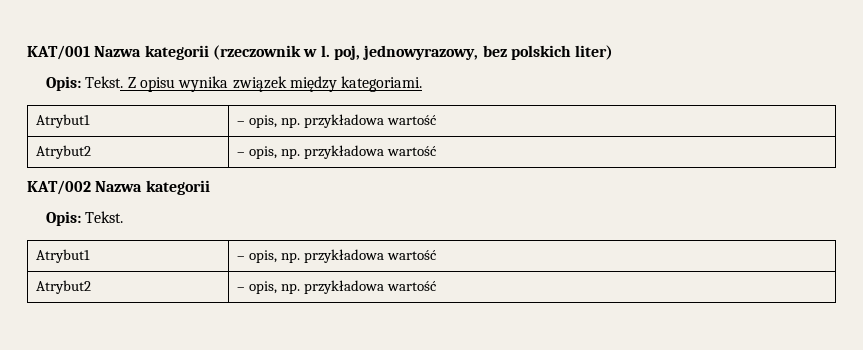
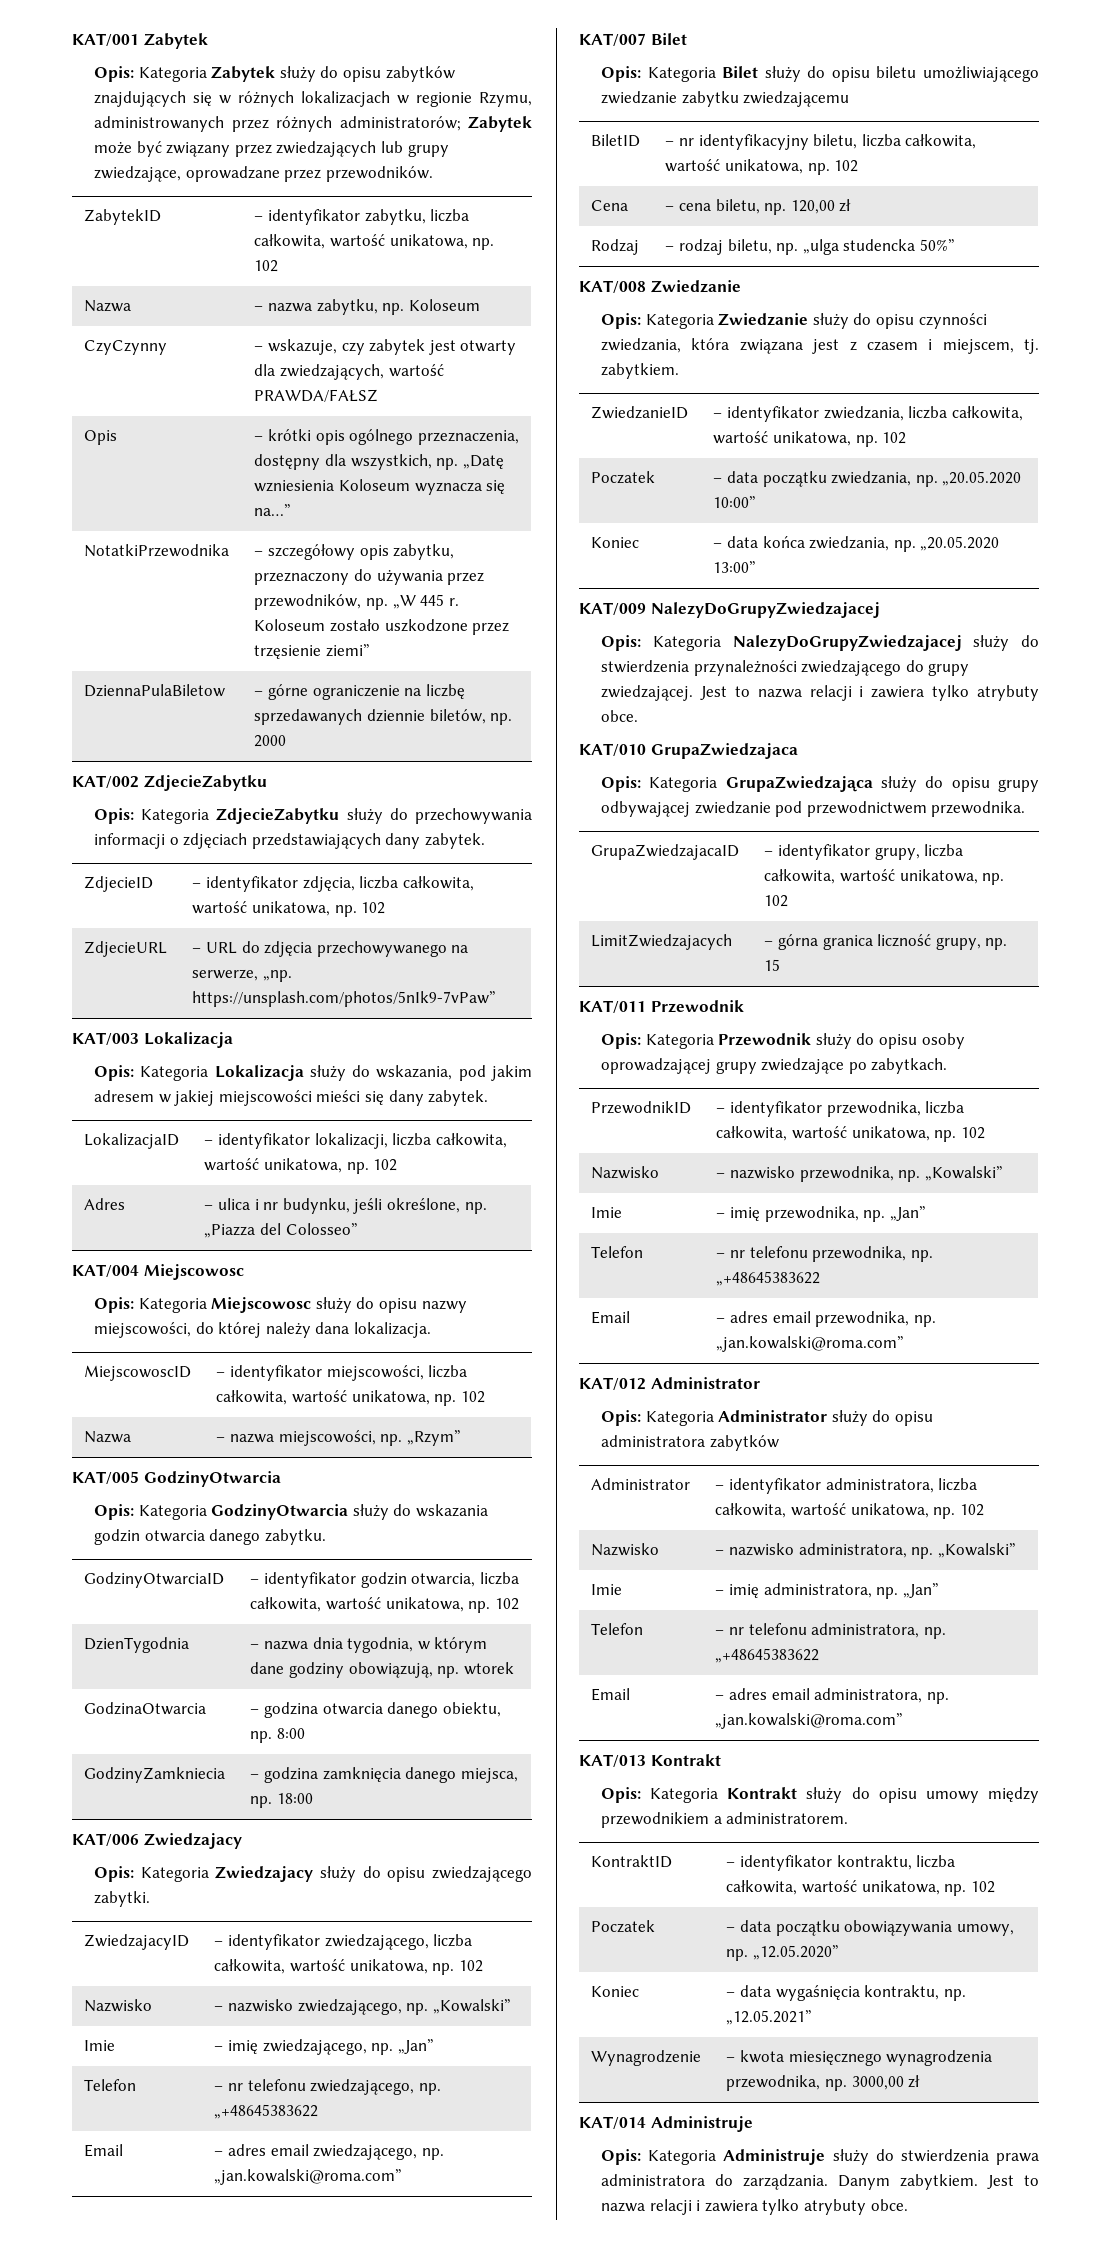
[94,45,614,60] [46,76,423,92] [36,114,91,128] [237,114,436,128] [36,145,92,159] [237,145,436,159] Nazwa kategorii (rzeczownik w l. poj, jednowyrazowy, bez polskich liter) // Opis: Tekst. Z opisu wynika związek między kategoriami. // Atrybut1 | – opis, np. przykładowa wartość // Atrybut2 | – opis, np. przykładowa wartość -> [143,33,208,49] [94,66,455,82] [94,91,532,107] [94,116,532,132] [94,141,449,157] [94,166,433,182] [84,209,162,225] [254,209,470,225] [254,234,495,250] [254,260,279,272] [84,300,132,312] [254,299,480,315] [84,340,168,355] [254,339,517,355] [254,364,444,380] [254,389,379,402] [84,430,118,445] [254,429,519,445] [254,454,504,470] [254,479,506,495] [254,504,292,516] [84,544,230,557] [254,544,455,560] [254,569,485,585] [254,594,459,610] [254,619,510,635] [254,644,370,659] [84,684,226,697] [254,684,465,700] [254,709,513,725] [254,735,287,747] Zabytek // Opis: Kategoria Zabytek służy do opisu zabytków znajdujących się w różnych lokalizacjach w regionie Rzymu, administrowanych przez różnych administratorów; Zabytek może być związany przez zwiedzających lub grupy zwiedzające, oprowadzane przez przewodników. // ZabytekID | – identyfikator zabytku, liczba całkowita, wartość unikatowa, np. 102 // Nazwa | – nazwa zabytku, np. Koloseum // CzyCzynny | – wskazuje, czy zabytek jest otwarty dla zwiedzających, wartość PRAWDA/FAŁSZ // Opis | – krótki opis ogólnego przeznaczenia, dostępny dla wszystkich, np. „Datę wzniesienia Koloseum wyznacza się na…” // NotatkiPrzewodnika | – szczegółowy opis zabytku, przeznaczony do używania przez przewodników, np. „W 445 r. Koloseum zostało uszkodzone przez trzęsienie ziemi” // DziennaPulaBiletow | – górne ograniczenie na liczbę sprzedawanych dziennie biletów, np. 2000
[95,180,210,195] [46,211,124,226] [36,249,91,263] [237,249,436,263] [36,280,92,294] [237,280,436,294] Nazwa kategorii // Opis: Tekst. // Atrybut1 | – opis, np. przykładowa wartość // Atrybut2 | – opis, np. przykładowa wartość -> [143,775,267,791] [94,808,532,824] [94,833,486,849] [84,876,154,892] [192,876,474,892] [192,901,386,917] [84,941,168,957] [192,941,469,957] [192,969,292,982] [192,991,497,1007] [72,1032,233,1048] [94,1065,532,1081] [94,1090,489,1106] [84,1133,180,1149] [204,1133,507,1149] [204,1158,398,1174] [84,1198,126,1210] [204,1198,487,1214] [204,1223,358,1238] [72,1264,244,1280] [94,1297,467,1313] [94,1322,432,1338] [84,1365,192,1381] [216,1365,468,1381] [216,1390,485,1406] [84,1431,132,1443] [216,1430,461,1446] [72,1471,281,1487] [94,1504,489,1520] [94,1529,326,1545] [84,1572,225,1588] [250,1572,519,1588] [250,1597,519,1613] [84,1637,190,1653] [250,1637,488,1653] [250,1662,514,1678] [84,1702,207,1715] [250,1702,501,1718] [250,1728,305,1743] [84,1767,226,1783] [250,1767,518,1783] [250,1793,313,1808] [72,1833,242,1849] [94,1866,532,1882] [94,1891,151,1907] [84,1934,190,1950] [214,1934,473,1950] [214,1959,483,1975] [84,1999,153,2012] [214,1999,511,2015] [84,2040,116,2051] [214,2039,434,2055] [84,2079,137,2091] [214,2079,441,2095] [214,2104,319,2119] [84,2144,124,2157] [214,2144,444,2160] [214,2169,403,2185] [579,33,687,46] [601,66,1039,82] [601,91,850,107] [591,134,641,147] [665,134,977,150] [665,159,859,175] [591,200,629,211] [665,199,852,215] [591,239,640,255] [665,239,955,255] [579,280,741,293] [601,313,987,329] [601,338,1039,354] [601,363,680,379] [591,406,689,419] [713,406,1023,422] [713,431,907,447] [591,471,656,484] [713,471,1022,487] [713,496,757,508] [591,537,640,548] [713,536,1000,552] [713,561,757,573] [579,602,880,618] [601,635,1039,651] [601,660,970,676] [601,685,1039,701] [601,710,639,722] [579,743,798,759] [601,776,1039,792] [601,801,1026,817] [591,844,740,860] [764,844,964,860] [764,869,1005,885] [764,895,789,907] [591,934,733,950] [764,934,1008,950] [764,959,781,971] [579,1000,744,1013] [601,1033,965,1049] [601,1058,948,1074] [591,1101,692,1114] [716,1101,965,1117] [716,1126,985,1142] [591,1166,660,1179] [716,1166,1003,1182] [591,1207,623,1218] [716,1206,926,1222] [591,1246,644,1258] [716,1246,933,1262] [716,1271,821,1286] [591,1311,631,1324] [716,1311,936,1327] [716,1336,905,1352] [579,1377,760,1390] [601,1410,934,1426] [601,1435,779,1451] [591,1478,691,1490] [715,1478,978,1494] [715,1503,984,1519] [591,1543,660,1556] [715,1543,1016,1559] [591,1584,623,1595] [715,1583,939,1599] [591,1623,644,1635] [715,1623,946,1639] [715,1648,820,1663] [591,1688,631,1701] [715,1688,949,1704] [715,1713,904,1729] [579,1754,721,1767] [601,1787,1039,1803] [601,1812,849,1828] [591,1855,673,1868] [726,1855,956,1871] [726,1880,995,1896] [591,1920,656,1933] [726,1920,1014,1936] [726,1945,839,1961] [591,1986,640,1997] [726,1985,966,2001] [726,2010,813,2025] [591,2050,702,2066] [726,2050,993,2066] [726,2075,921,2091] [579,2116,753,2132] [601,2149,1039,2165] [601,2174,1039,2190] [601,2199,908,2215] ZdjecieZabytku // Opis: Kategoria ZdjecieZabytku służy do przechowywania informacji o zdjęciach przedstawiających dany zabytek. // ZdjecieID | – identyfikator zdjęcia, liczba całkowita, wartość unikatowa, np. 102 // ZdjecieURL | – URL do zdjęcia przechowywanego na serwerze, „np. https://unsplash.com/photos/5nIk9-7vPaw” // KAT/003 Lokalizacja // Opis: Kategoria Lokalizacja służy do wskazania, pod jakim adresem w jakiej miejscowości mieści się dany zabytek. // LokalizacjaID | – identyfikator lokalizacji, liczba całkowita, wartość unikatowa, np. 102 // Adres | – ulica i nr budynku, jeśli określone, np. „Piazza del Colosseo” // KAT/004 Miejscowosc // Opis: Kategoria Miejscowosc służy do opisu nazwy miejscowości, do której należy dana lokalizacja. // MiejscowoscID | – identyfikator miejscowości, liczba całkowita, wartość unikatowa, np. 102 // Nazwa | – nazwa miejscowości, np. „Rzym” // KAT/005 GodzinyOtwarcia // Opis: Kategoria GodzinyOtwarcia służy do wskazania godzin otwarcia danego zabytku. // GodzinyOtwarciaID | – identyfikator godzin otwarcia, liczba całkowita, wartość unikatowa, np. 102 // DzienTygodnia | – nazwa dnia tygodnia, w którym dane godziny obowiązują, np. wtorek // GodzinaOtwarcia | – godzina otwarcia danego obiektu, np. 8:00 // GodzinyZamkniecia | – godzina zamknięcia danego miejsca, np. 18:00 // KAT/006 Zwiedzajacy // Opis: Kategoria Zwiedzajacy służy do opisu zwiedzającego zabytki. // ZwiedzajacyID | – identyfikator zwiedzającego, liczba całkowita, wartość unikatowa, np. 102 // Nazwisko | – nazwisko zwiedzającego, np. „Kowalski” // Imie | – imię zwiedzającego, np. „Jan” // Telefon | – nr telefonu zwiedzającego, np. „+48645383622 // Email | – adres email zwiedzającego, np. „jan.kowalski@roma.com” // KAT/007 Bilet // Opis: Kategoria Bilet służy do opisu biletu umożliwiającego zwiedzanie zabytku zwiedzającemu // BiletID | – nr identyfikacyjny biletu, liczba całkowita, wartość unikatowa, np. 102 // Cena | – cena biletu, np. 120,00 zł // Rodzaj | – rodzaj biletu, np. „ulga studencka 50%” // KAT/008 Zwiedzanie // Opis: Kategoria Zwiedzanie służy do opisu czynności zwiedzania, która związana jest z czasem i miejscem, tj. zabytkiem. // ZwiedzanieID | – identyfikator zwiedzania, liczba całkowita, wartość unikatowa, np. 102 // Poczatek | – data początku zwiedzania, np. „20.05.2020 10:00” // Koniec | – data końca zwiedzania, np. „20.05.2020 13:00” // KAT/009 NalezyDoGrupyZwiedzajacej // Opis: Kategoria NalezyDoGrupyZwiedzajacej służy do stwierdzenia przynależności zwiedzającego do grupy zwiedzającej. Jest to nazwa relacji i zawiera tylko atrybuty obce. // KAT/010 GrupaZwiedzajaca // Opis: Kategoria GrupaZwiedzająca służy do opisu grupy odbywającej zwiedzanie pod przewodnictwem przewodnika. // GrupaZwiedzajacaID | – identyfikator grupy, liczba całkowita, wartość unikatowa, np. 102 // LimitZwiedzajacych | – górna granica liczność grupy, np. 15 // KAT/011 Przewodnik // Opis: Kategoria Przewodnik służy do opisu osoby oprowadzającej grupy zwiedzające po zabytkach. // PrzewodnikID | – identyfikator przewodnika, liczba całkowita, wartość unikatowa, np. 102 // Nazwisko | – nazwisko przewodnika, np. „Kowalski” // Imie | – imię przewodnika, np. „Jan” // Telefon | – nr telefonu przewodnika, np. „+48645383622 // Email | – adres email przewodnika, np. „jan.kowalski@roma.com” // KAT/012 Administrator // Opis: Kategoria Administrator służy do opisu administratora zabytków // Administrator | – identyfikator administratora, liczba całkowita, wartość unikatowa, np. 102 // Nazwisko | – nazwisko administratora, np. „Kowalski” // Imie | – imię administratora, np. „Jan” // Telefon | – nr telefonu administratora, np. „+48645383622 // Email | – adres email administratora, np. „jan.kowalski@roma.com” // KAT/013 Kontrakt // Opis: Kategoria Kontrakt służy do opisu umowy między przewodnikiem a administratorem. // KontraktID | – identyfikator kontraktu, liczba całkowita, wartość unikatowa, np. 102 // Poczatek | – data początku obowiązywania umowy, np. „12.05.2020” // Koniec | – data wygaśnięcia kontraktu, np. „12.05.2021” // Wynagrodzenie | – kwota miesięcznego wynagrodzenia przewodnika, np. 3000,00 zł // KAT/014 Administruje // Opis: Kategoria Administruje służy do stwierdzenia prawa administratora do zarządzania. Danym zabytkiem. Jest to nazwa relacji i zawiera tylko atrybuty obce.

